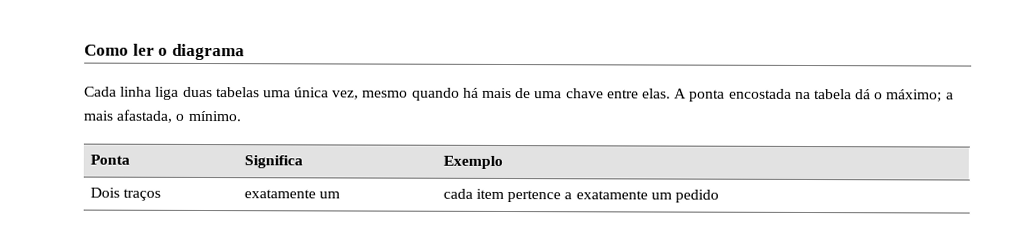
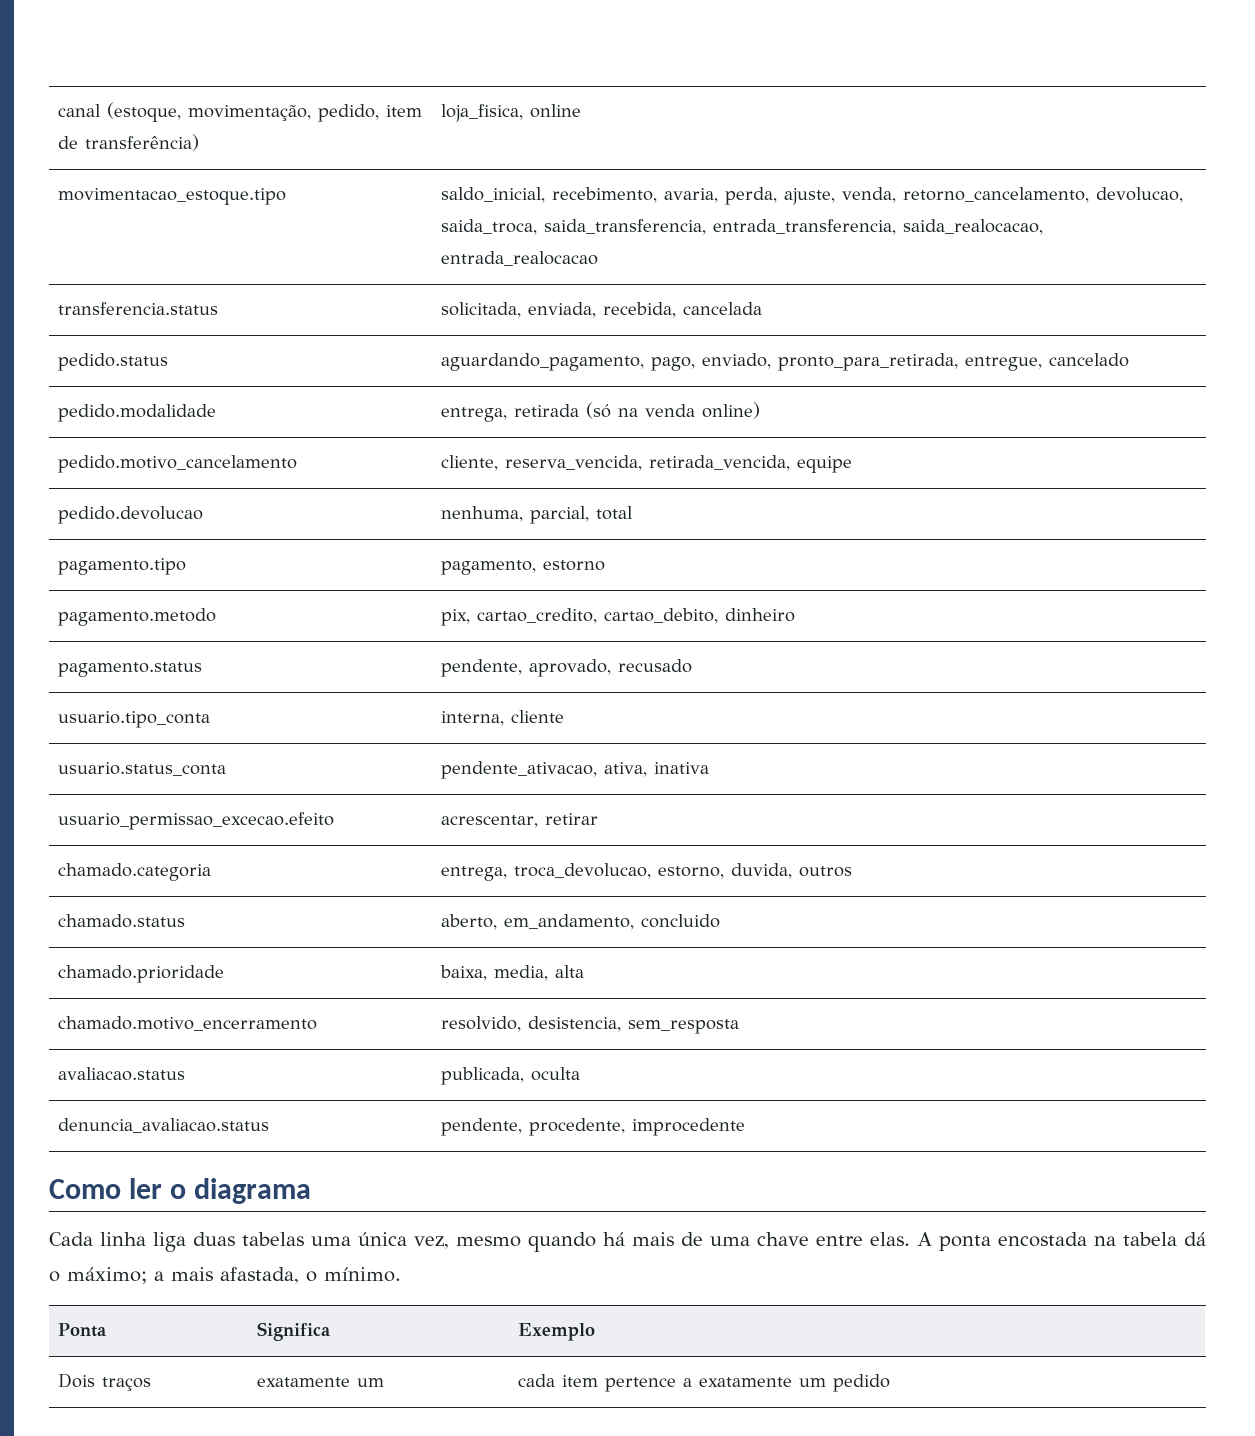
(84, 50) none -> [58,102,423,122] [58,134,200,151] [441,104,582,122] [58,188,287,205] [441,187,1184,205] [441,219,1044,235] [441,251,599,266] [58,302,219,315] [441,302,763,318] [58,353,169,371] [441,353,1130,371] [58,404,217,422] [441,402,761,422] [58,455,298,473] [441,455,853,473] [58,506,204,524] [441,506,634,524] [58,558,187,575] [441,560,606,575] [58,608,217,626] [441,608,796,626] [58,662,203,677] [441,659,693,677] [58,711,211,728] [441,710,565,726] [58,762,227,776] [441,761,710,779] [58,812,335,830] [441,813,599,828] [58,863,212,881] [441,863,853,881] [58,914,186,928] [441,914,721,930] [58,965,225,983] [440,965,585,981] [58,1016,318,1031] [441,1016,740,1034] [58,1067,186,1081] [441,1067,581,1085] [58,1118,270,1133] [441,1118,746,1136] canal (estoque, movimentação, pedido, item de transferência) | loja_fisica, online // movimentacao_estoque.tipo | saldo_inicial, recebimento, avaria, perda, ajuste, venda, retorno_cancelamento, devolucao, saida_troca, saida_transferencia, entrada_transferencia, saida_realocacao, entrada_realocacao // transferencia.status | solicitada, enviada, recebida, cancelada // pedido.status | aguardando_pagamento, pago, enviado, pronto_para_retirada, entregue, cancelado // pedido.modalidade | entrega, retirada (só na venda online) // pedido.motivo_cancelamento | cliente, reserva_vencida, retirada_vencida, equipe // pedido.devolucao | nenhuma, parcial, total // pagamento.tipo | pagamento, estorno // pagamento.metodo | pix, cartao_credito, cartao_debito, dinheiro // pagamento.status | pendente, aprovado, recusado // usuario.tipo_conta | interna, cliente // usuario.status_conta | pendente_ativacao, ativa, inativa // usuario_permissao_excecao.efeito | acrescentar, retirar // chamado.categoria | entrega, troca_devolucao, estorno, duvida, outros // chamado.status | aberto, em_andamento, concluido // chamado.prioridade | baixa, media, alta // chamado.motivo_encerramento | resolvido, desistencia, sem_resposta // avaliacao.status | publicada, oculta // denuncia_avaliacao.status | pendente, procedente, improcedente //

